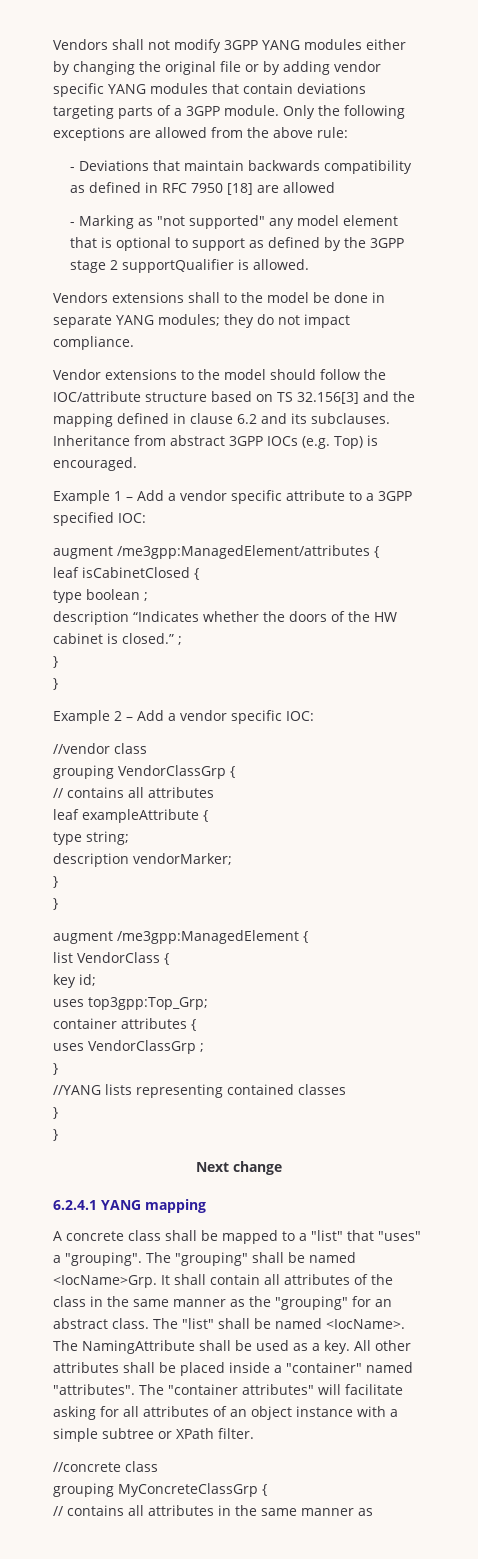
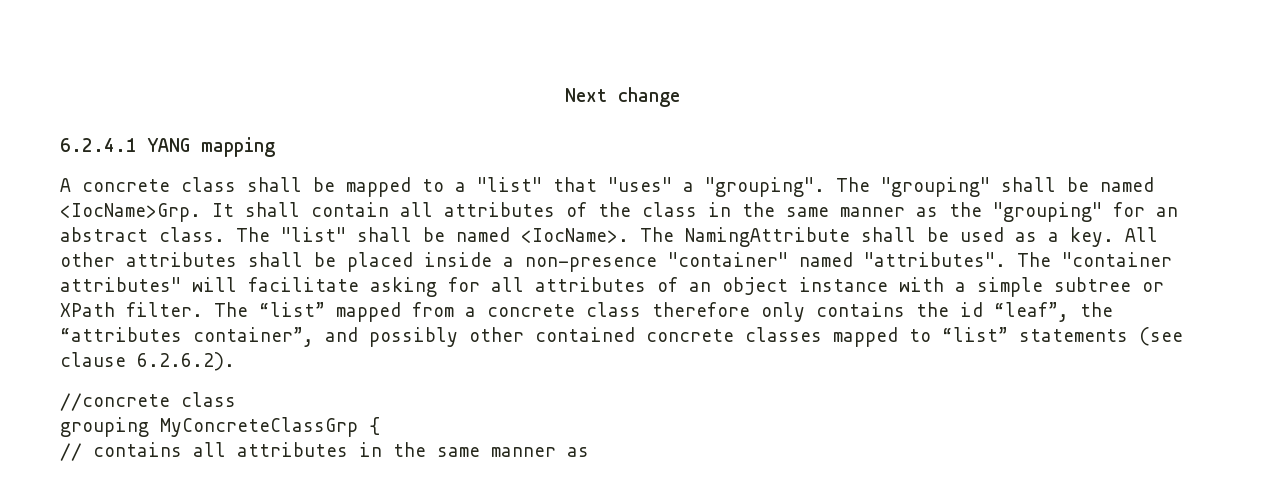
[53,39,406,53] [53,61,381,75] [53,83,366,97] [53,105,405,119] [53,127,348,141] [69,160,412,174] [69,182,335,195] [69,215,398,229] [69,237,404,251] [69,259,309,273] [53,292,385,303] [53,314,350,328] [53,336,134,350] [53,369,386,380] [53,391,415,404] [53,413,390,427] [53,435,378,449] [53,457,137,471] [53,490,412,504] [53,512,146,526] [53,545,379,559] [53,567,199,580] [53,589,148,603] [53,611,397,625] [53,633,182,645] [53,656,58,668] [53,678,58,690] [53,710,314,724] [53,743,147,754] [53,765,235,779] [53,787,214,798] [53,809,208,823] [53,831,129,845] [53,853,232,867] [53,876,58,888] [53,898,58,910] [53,930,308,944] [53,952,169,965] [53,974,96,988] [53,997,208,1010] [53,1018,196,1031] [53,1040,204,1054] [53,1063,58,1075] [53,1084,346,1098] [53,1107,58,1119] [53,1129,58,1141] Vendors shall not modify 3GPP YANG modules either by changing the original file or by adding vendor specific YANG modules that contain deviations targeting parts of a 3GPP module. Only the following exceptions are allowed from the above rule: // - Deviations that maintain backwards compatibility as defined in RFC 7950 [18] are allowed // - Marking as "not supported" any model element that is optional to support as defined by the 3GPP stage 2 supportQualifier is allowed. // Vendors extensions shall to the model be done in separate YANG modules; they do not impact compliance. // Vendor extensions to the model should follow the IOC/attribute structure based on TS 32.156[3] and the mapping defined in clause 6.2 and its subclauses. Inheritance from abstract 3GPP IOCs (e.g. Top) is encouraged. // Example 1 – Add a vendor specific attribute to a 3GPP specified IOC: // augment /me3gpp:ManagedElement/attributes { // leaf isCabinetClosed { // type boolean ; // description “Indicates whether the doors of the HW cabinet is closed.” ; // } // } // Example 2 – Add a vendor specific IOC: // //vendor class // grouping VendorClassGrp { // // contains all attributes // leaf exampleAttribute { // type string; // description vendorMarker; // } // } // augment /me3gpp:ManagedElement { // list VendorClass { // key id; // uses top3gpp:Top_Grp; // container attributes { // uses VendorClassGrp ; // } // //YANG lists representing contained classes // } // } // -> (565, 95) none
(282, 1369) none -> [525,257,657,272] non-presence
(254, 1433) none -> [214,302,1113,322] [60,327,1183,347] [60,352,235,371] The “list” mapped from a concrete class therefore only contains the id “leaf”, the “attributes container”, and possibly other contained concrete classes mapped to “list” statements (see clause 6.2.6.2).

